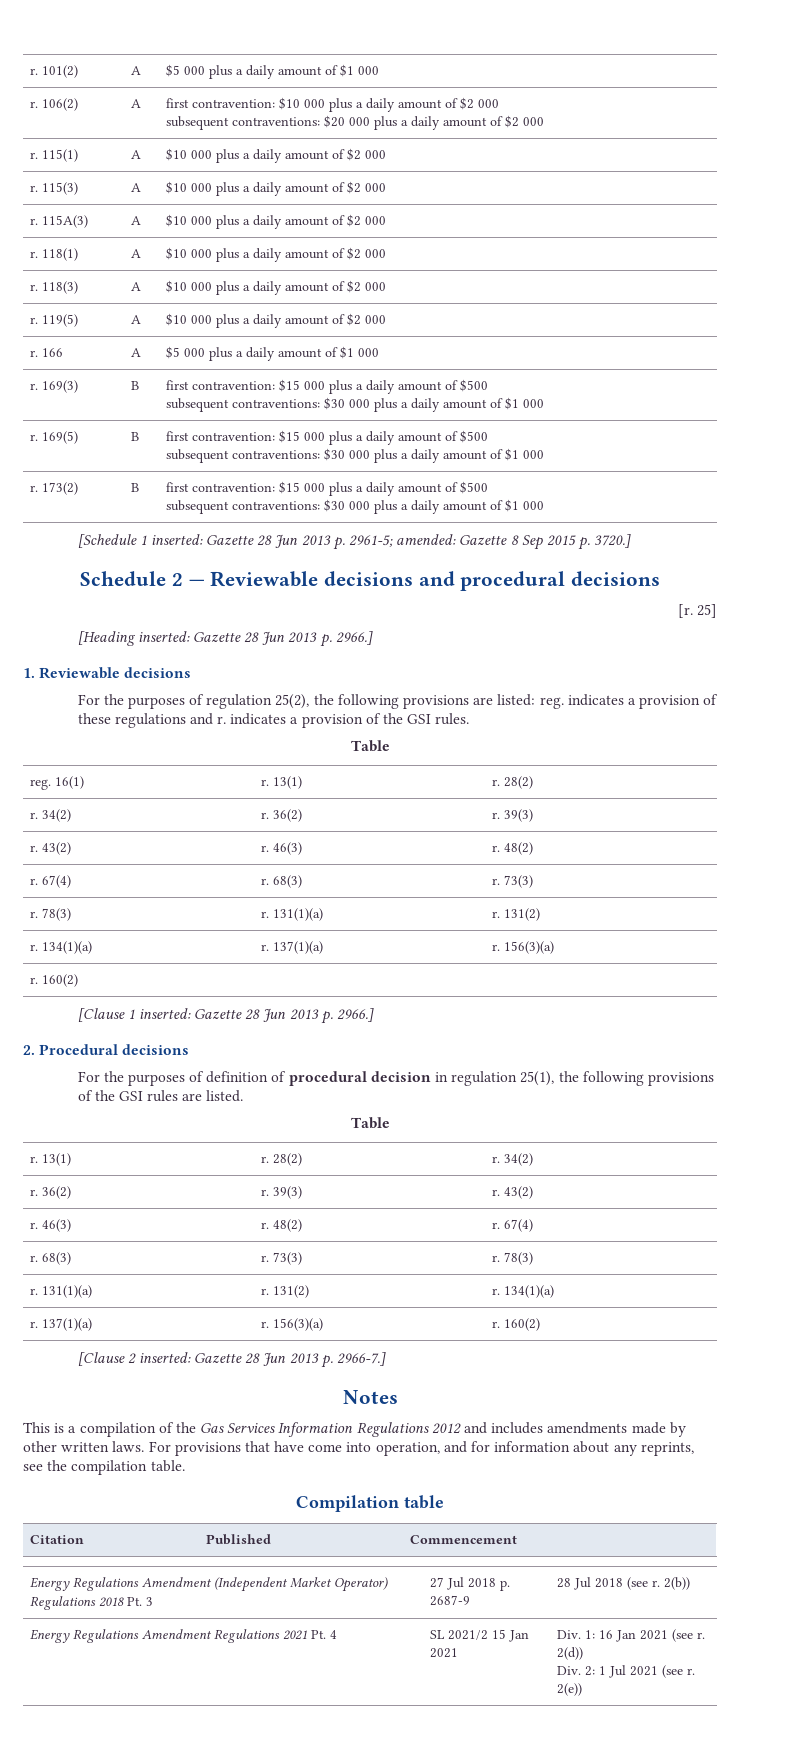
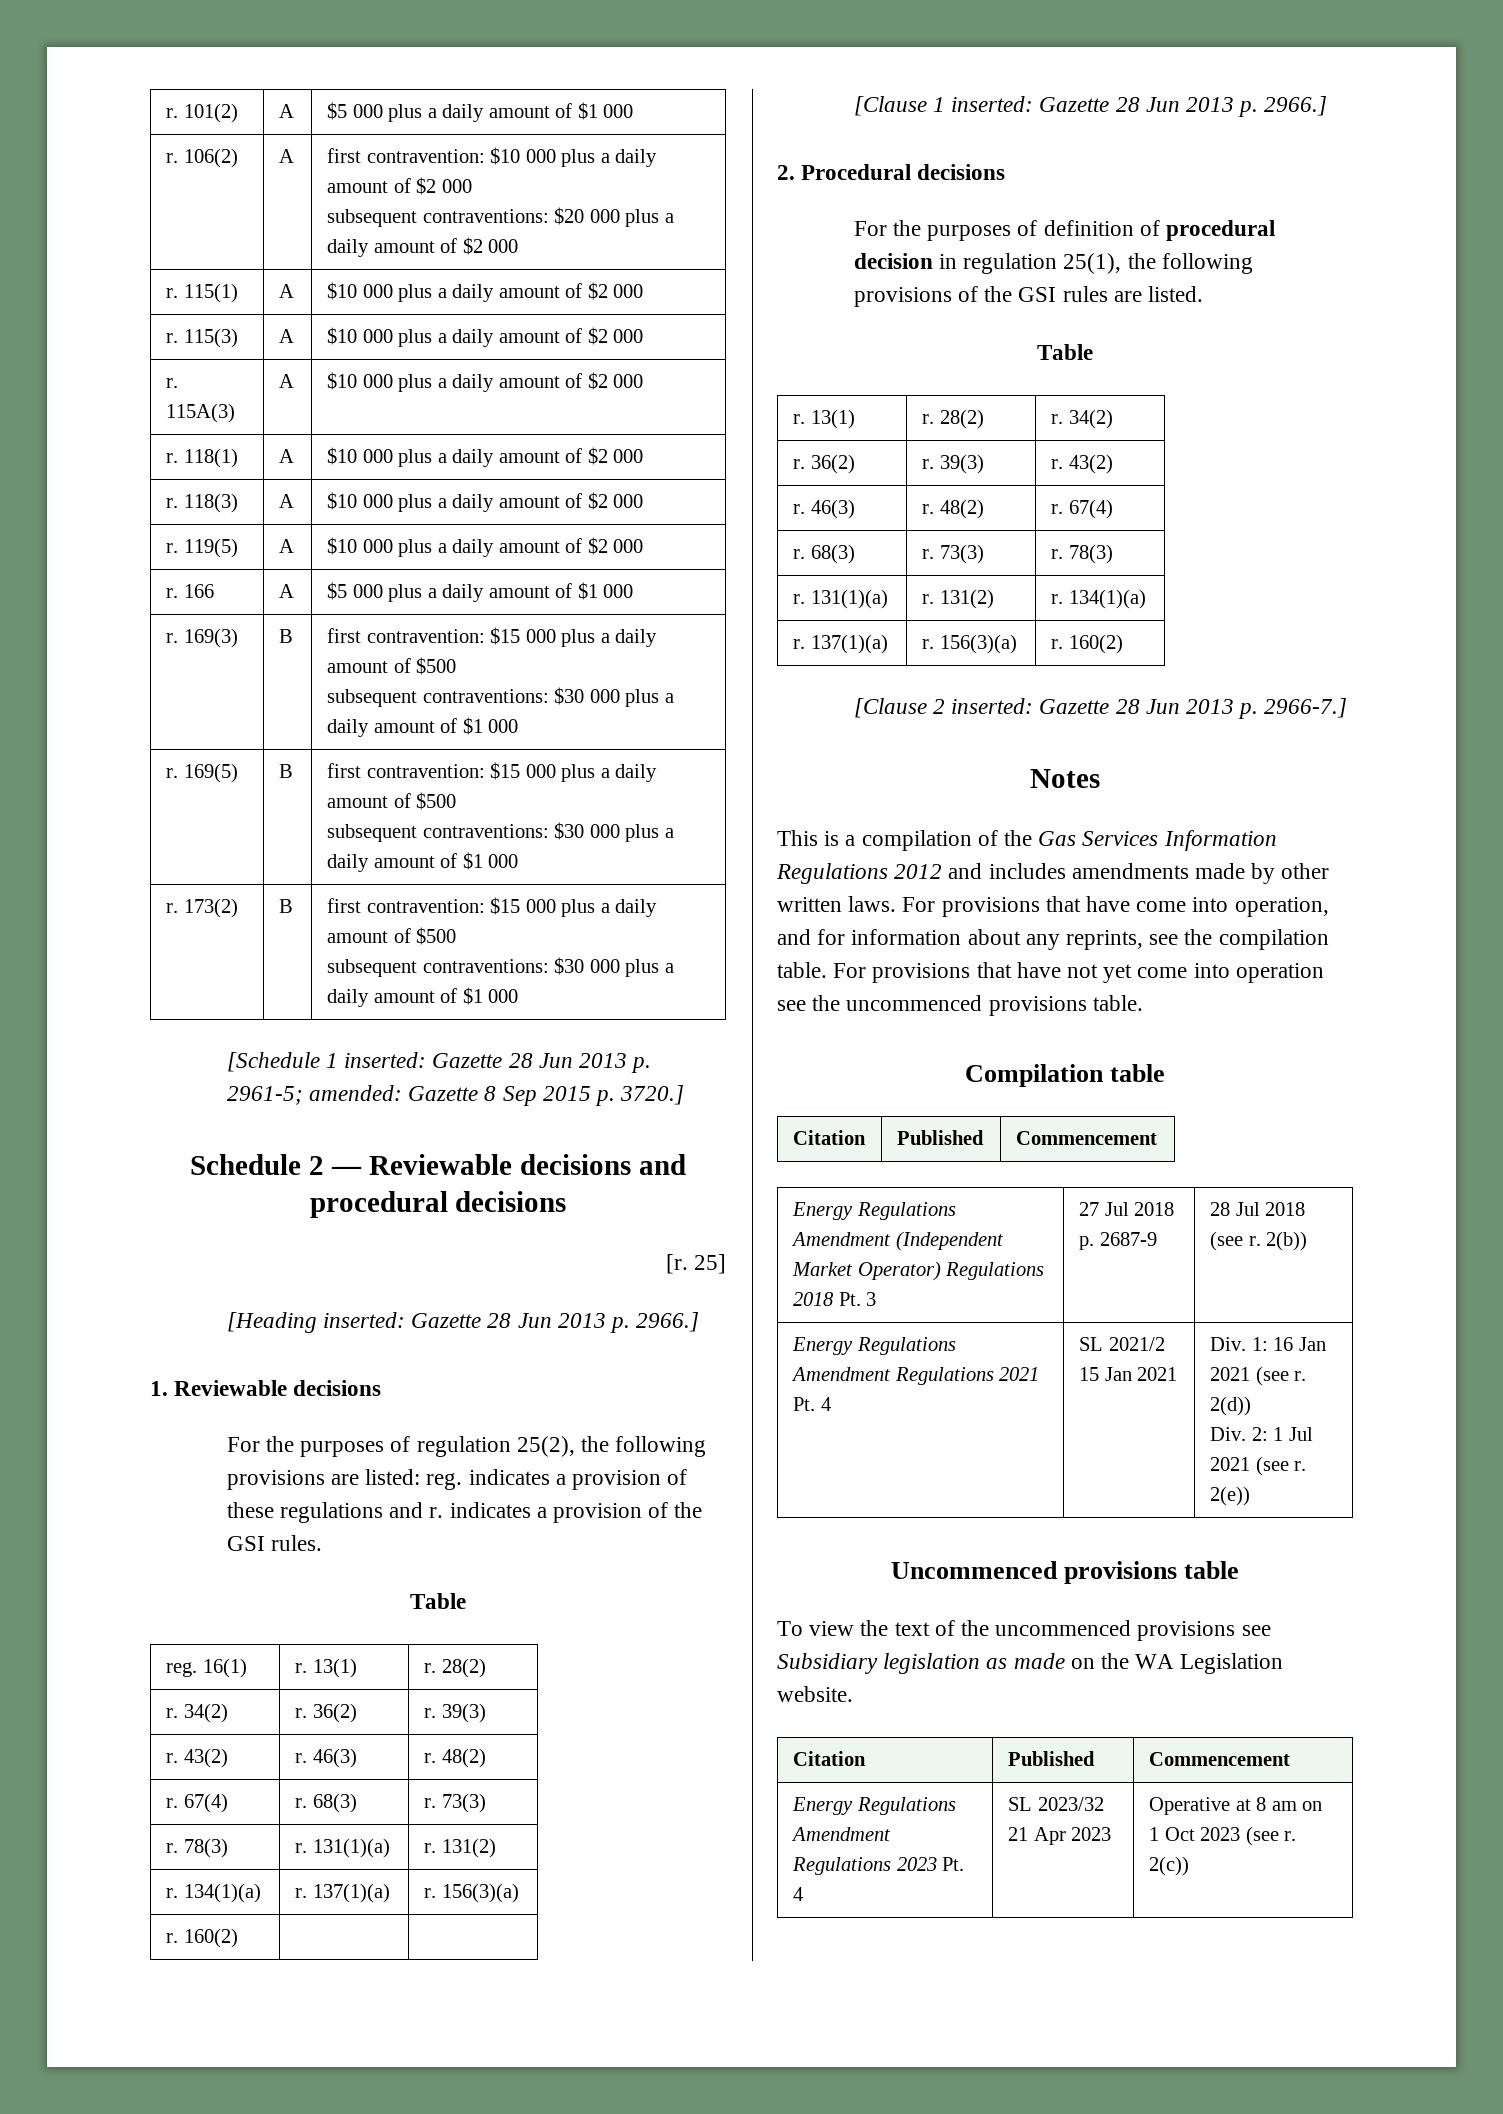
(185, 1466) none -> [833,962,1324,983] [777,995,1143,1016] For provisions that have not yet come into operation see the uncommenced provisions table.
(582, 1689) none -> [890,1561,1240,1584] [777,1620,1271,1641] [777,1653,1284,1674] [777,1686,853,1702] [792,1751,866,1766] [1007,1751,1095,1766] [1148,1752,1290,1766] [791,1797,956,1815] [790,1827,891,1841] [791,1857,965,1875] [792,1887,803,1901] [1007,1797,1104,1811] [1007,1827,1112,1845] [1148,1797,1323,1815] [1148,1826,1297,1846] [1148,1856,1189,1876] // Uncommenced provisions table // To view the text of the uncommenced provisions see Subsidiary legislation as made on the WA Legislation website. // Citation | Published | Commencement // Energy Regulations Amendment Regulations 2023 Pt. 4 | SL 2023/32 21 Apr 2023 | Operative at 8 am on 1 Oct 2023 (see r. 2(c))

